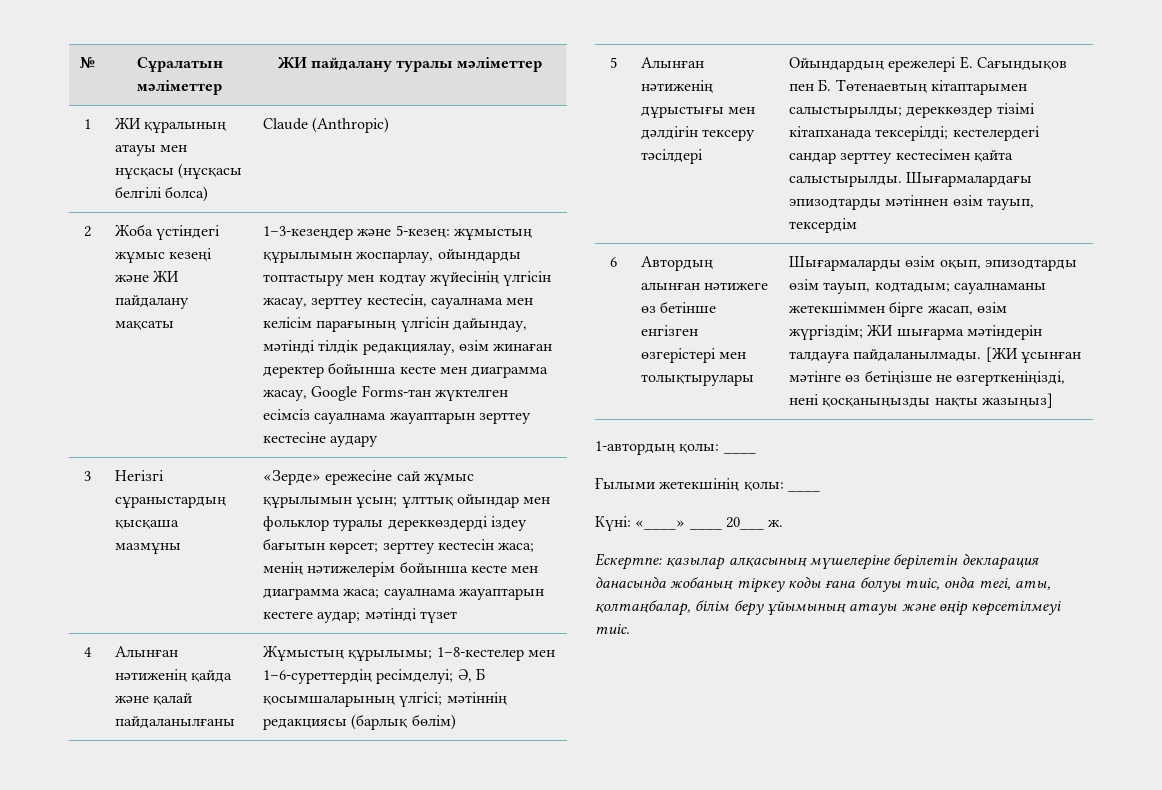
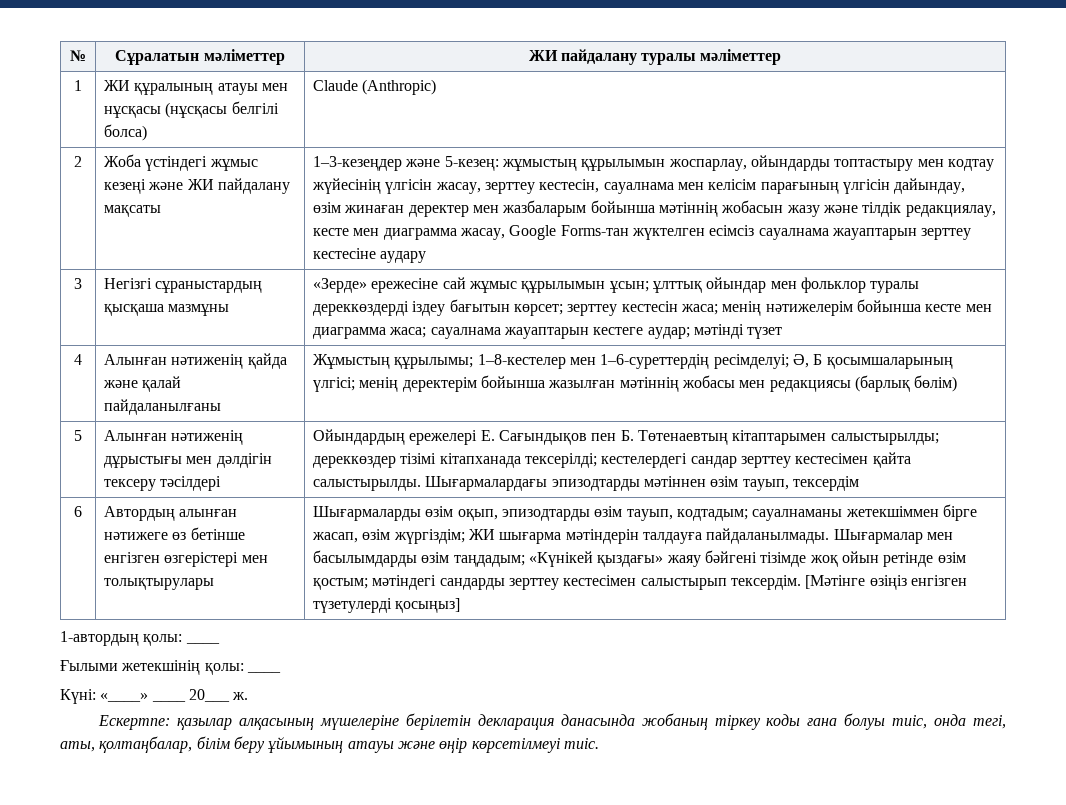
[263,340,553,355] [263,362,397,378] мәтінді тілдік редакциялау, өзім жинаған деректер бойынша -> [313,200,996,217] өзім жинаған деректер мен жазбаларым бойынша мәтіннің жобасын жазу және тілдік редакциялау,
[446,692,507,706] мәтіннің -> [359,375,766,392] менің деректерім бойынша жазылған мәтіннің жобасы мен
[985,347,1081,363] [789,370,1066,386] [789,393,1053,408] [ЖИ ұсынған мәтінге өз бетіңізше не өзгерткеніңізді, нені қосқаныңызды нақты жазыңыз] -> [833,529,953,544] [313,550,966,567] [313,575,967,590] [313,598,461,613] Шығармалар мен басылымдарды өзім таңдадым; «Күнікей қыздағы» жаяу бәйгені тізімде жоқ ойын ретінде өзім қостым; мәтіндегі сандарды зерттеу кестесімен салыстырып тексердім. [Мәтінге өзіңіз енгізген түзетулерді қосыңыз]

